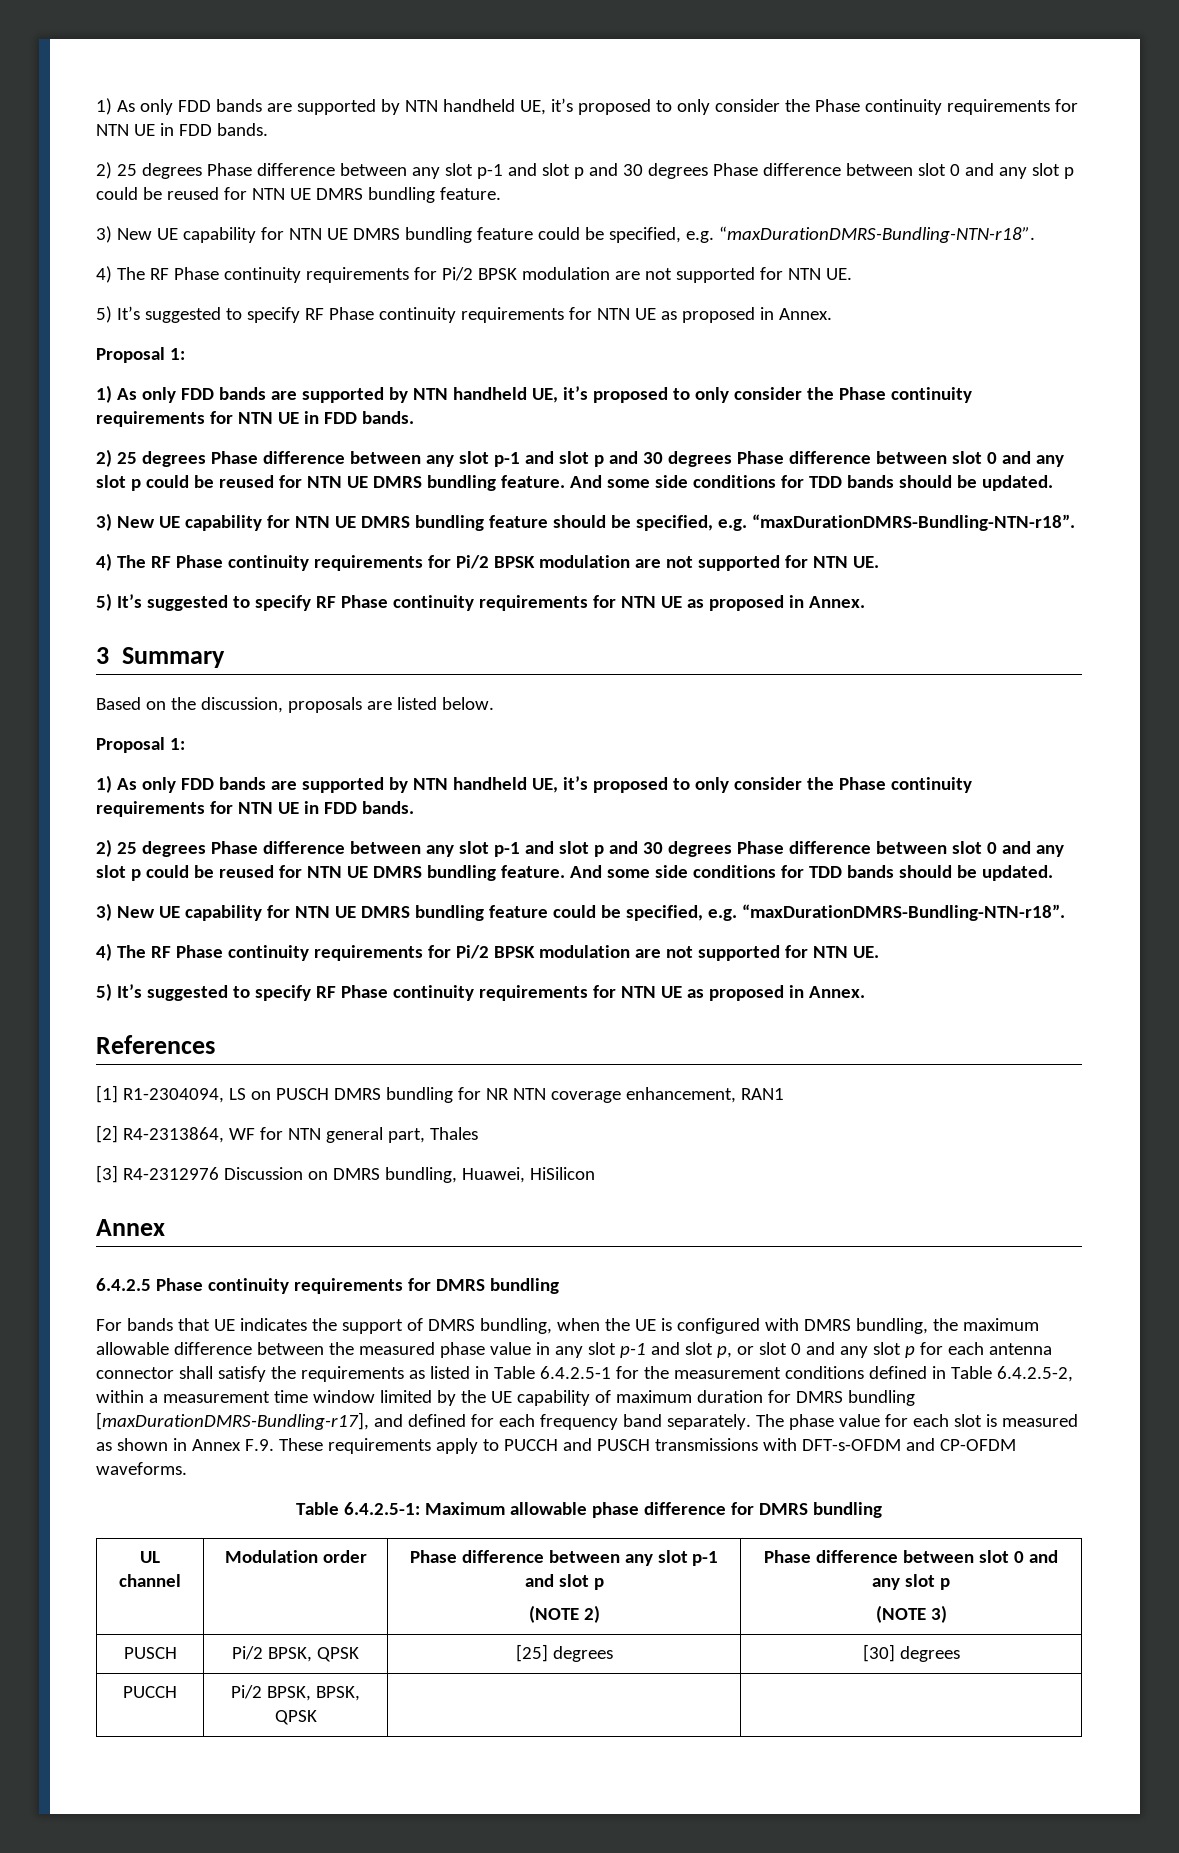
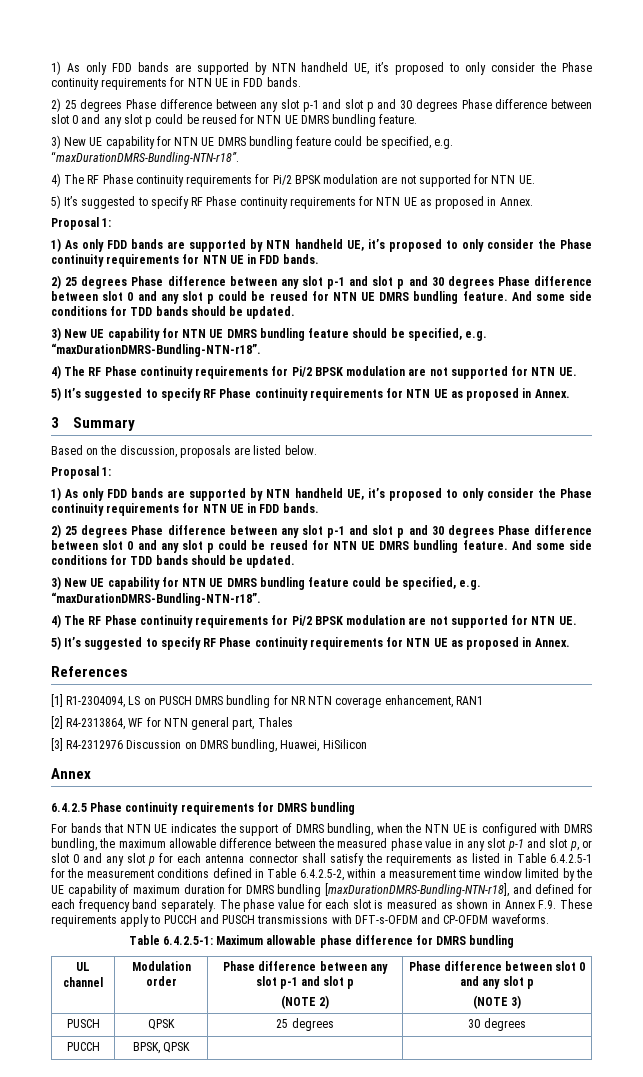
(210, 1324) none -> [126,824,151,833] NTN
(630, 1324) none -> [424,824,449,833] NTN
[96,1412,369,1430] [maxDurationDMRS-Bundling-r17], -> [325,883,510,897] [maxDurationDMRS-Bundling-NTN-r18],
[232,1646,359,1662] [515,1644,548,1662] Pi/2 BPSK, QPSK | [25] -> [148,1019,175,1030] [276,1019,289,1028] QPSK | 25
[862,1644,895,1662] [30] -> [468,1019,481,1028] 30
[231,1685,311,1701] Pi/2 BPSK, -> (100, 1046) none

